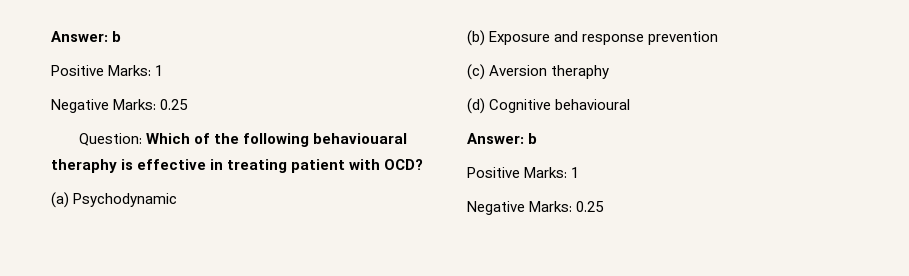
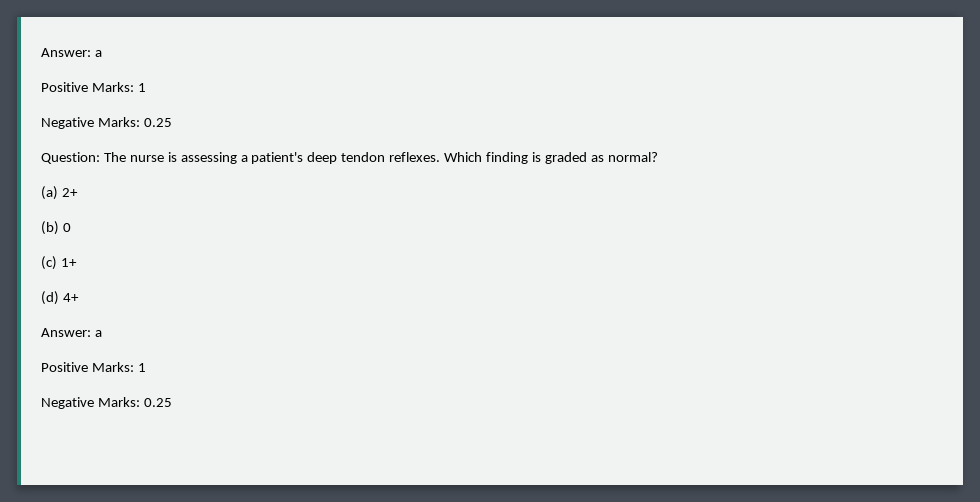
[51,31,122,42] Answer: b -> [41,48,102,57] Answer: a
[145,133,407,147] [51,159,424,173] Which of the following behaviouaral theraphy is effective in treating patient with OCD? -> [103,152,658,164] The nurse is assessing a patient's deep tendon reflexes. Which finding is graded as normal?
[73,193,178,207] Psychodynamic -> [61,188,78,197] 2+
[489,31,719,45] Exposure and response prevention -> [62,223,71,232] 0
[489,65,610,79] Aversion theraphy -> [60,258,77,267] 1+
[489,99,631,113] [467,133,538,144] Cognitive behavioural // Answer: b -> [62,293,79,302] [41,328,102,337] 4+ // Answer: a

